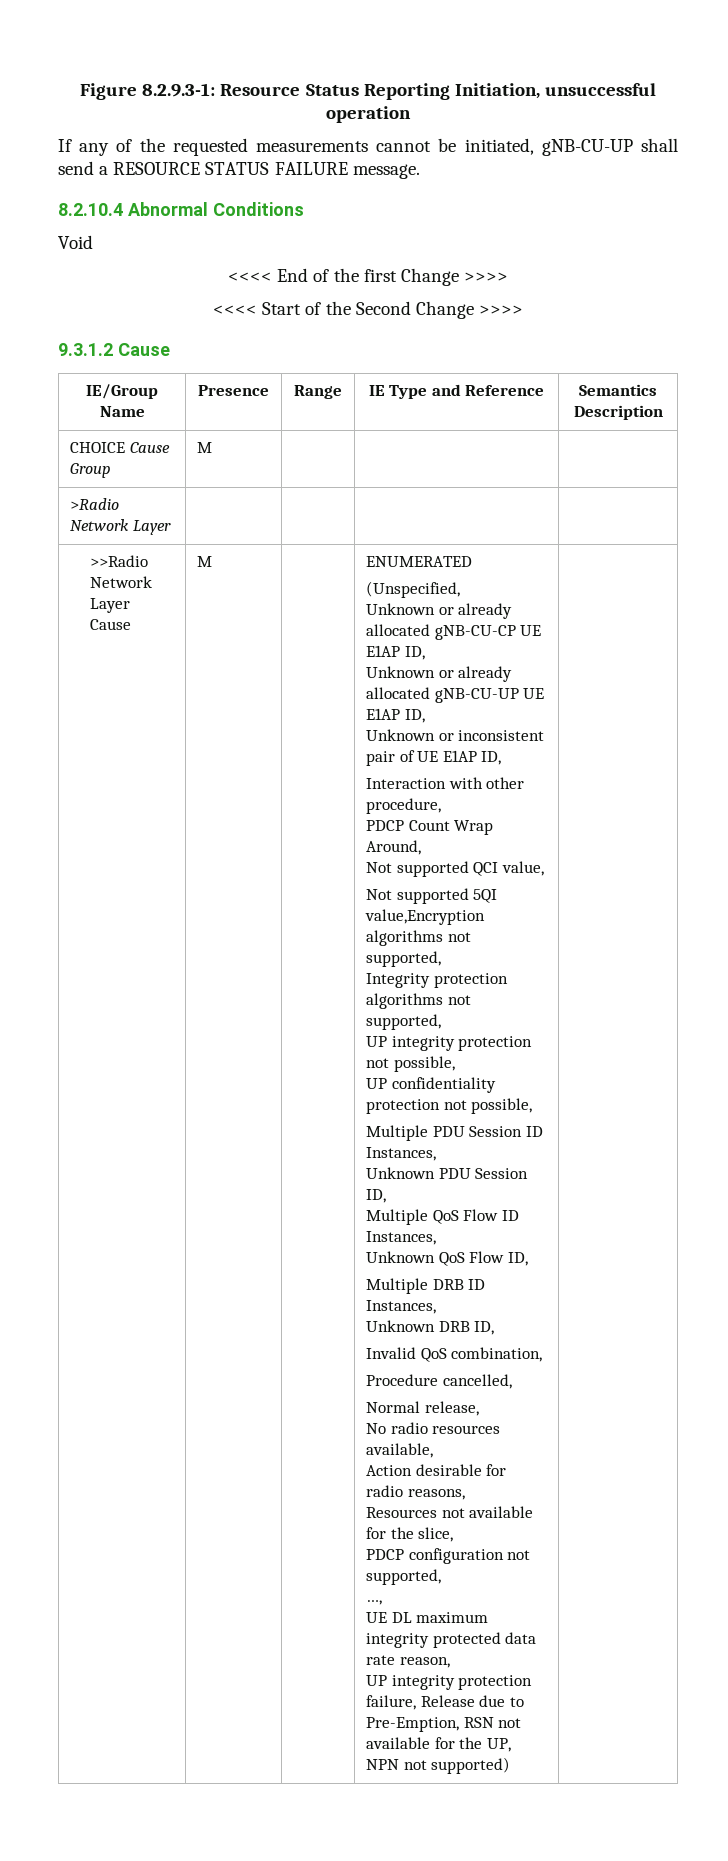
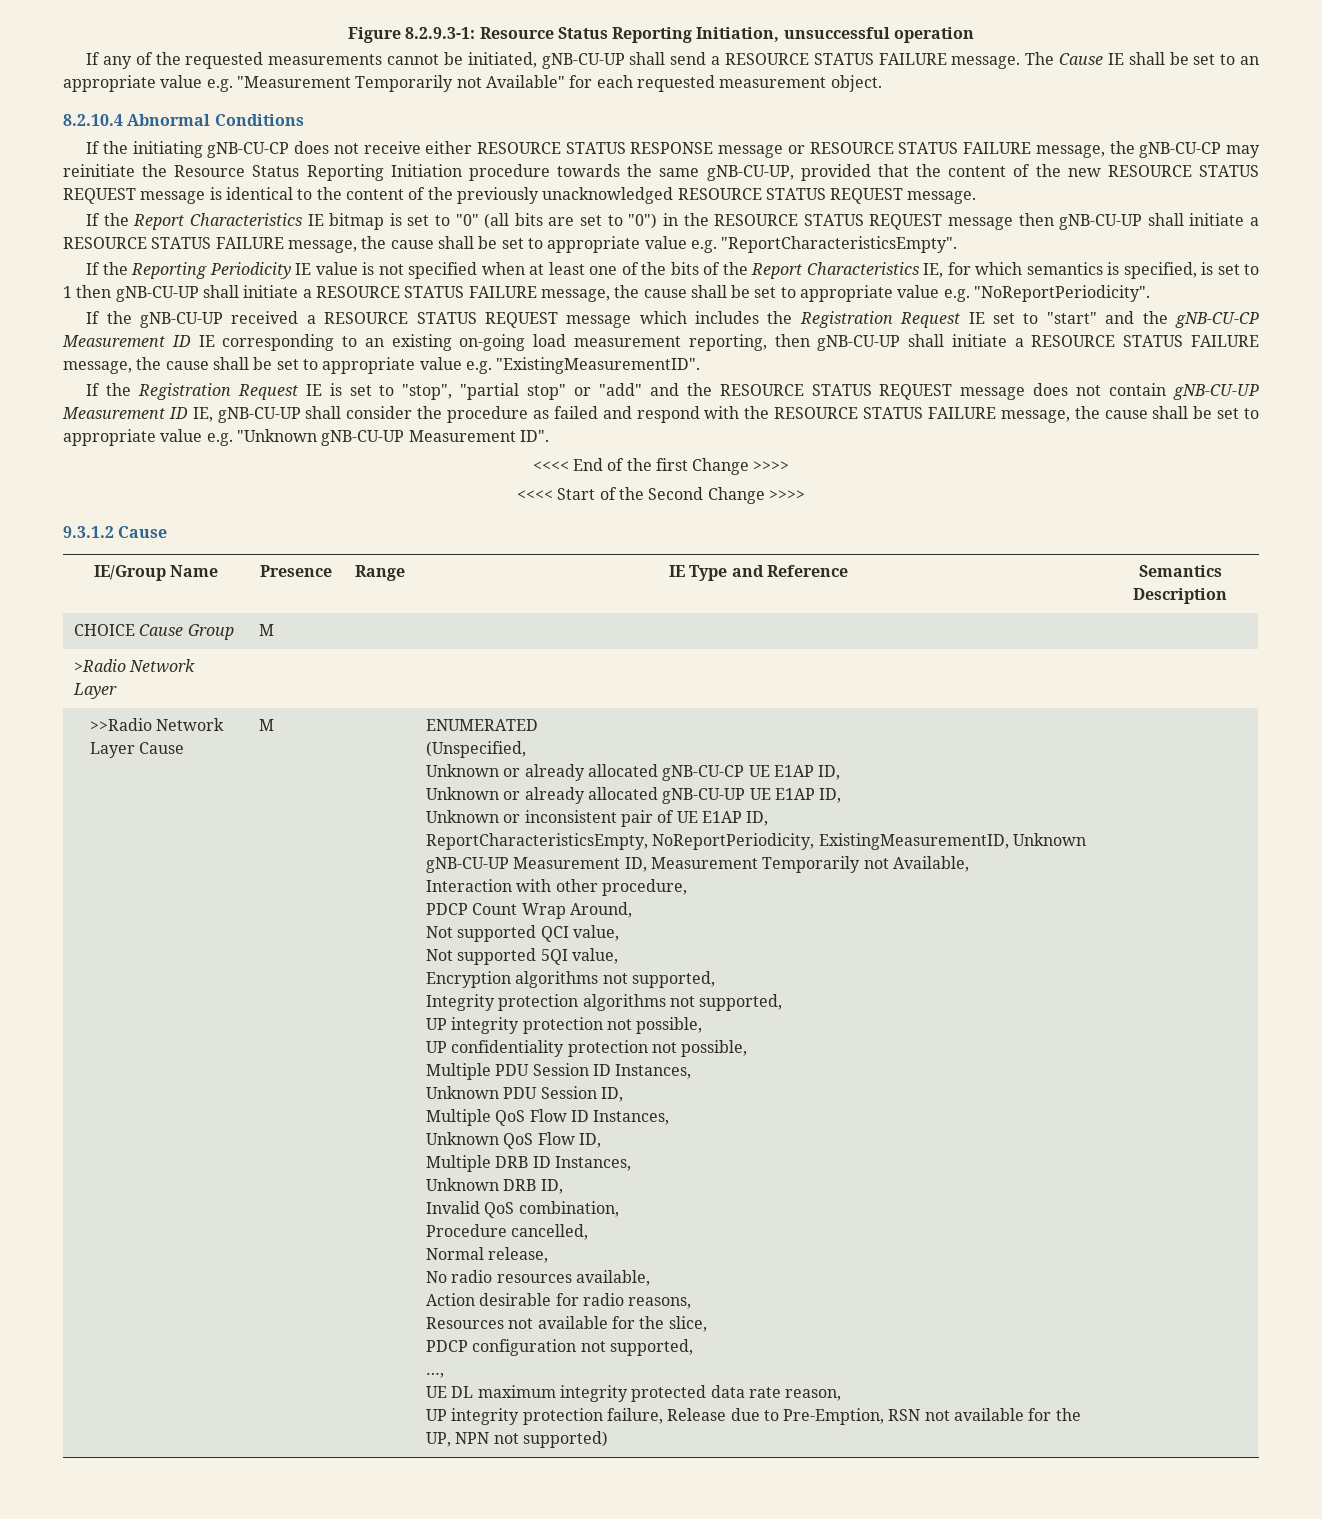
[58,202,304,216] [58,235,93,249] // 8.2.10.4 Abnormal Conditions // Void -> [1025,52,1260,65] [63,75,882,92] [63,114,304,126] [86,141,1260,158] [63,164,1259,181] [63,187,977,204] [86,213,1260,230] [63,236,958,253] [86,262,1259,279] [63,285,1151,302] [86,311,1259,328] [62,334,1260,351] [63,357,701,374] [86,383,1260,400] [62,406,1259,423] [63,429,549,446] The Cause IE shall be set to an appropriate value e.g. "Measurement Temporarily not Available" for each requested measurement object. // 8.2.10.4 Abnormal Conditions // If the initiating gNB-CU-CP does not receive either RESOURCE STATUS RESPONSE message or RESOURCE STATUS FAILURE message, the gNB-CU-CP may reinitiate the Resource Status Reporting Initiation procedure towards the same gNB-CU-UP, provided that the content of the new RESOURCE STATUS REQUEST message is identical to the content of the previously unacknowledged RESOURCE STATUS REQUEST message. // If the Report Characteristics IE bitmap is set to "0" (all bits are set to "0") in the RESOURCE STATUS REQUEST message then gNB-CU-UP shall initiate a RESOURCE STATUS FAILURE message, the cause shall be set to appropriate value e.g. "ReportCharacteristicsEmpty". // If the Reporting Periodicity IE value is not specified when at least one of the bits of the Report Characteristics IE, for which semantics is specified, is set to 1 then gNB-CU-UP shall initiate a RESOURCE STATUS FAILURE message, the cause shall be set to appropriate value e.g. "NoReportPeriodicity". // If the gNB-CU-UP received a RESOURCE STATUS REQUEST message which includes the Registration Request IE set to "start" and the gNB-CU-CP Measurement ID IE corresponding to an existing on-going load measurement reporting, then gNB-CU-UP shall initiate a RESOURCE STATUS FAILURE message, the cause shall be set to appropriate value e.g. "ExistingMeasurementID". // If the Registration Request IE is set to "stop", "partial stop" or "add" and the RESOURCE STATUS REQUEST message does not contain gNB-CU-UP Measurement ID IE, gNB-CU-UP shall consider the procedure as failed and respond with the RESOURCE STATUS FAILURE message, the cause shall be set to appropriate value e.g. "Unknown gNB-CU-UP Measurement ID".
(502, 758) none -> [425,833,1086,850] [425,856,969,873] // ReportCharacteristicsEmpty, NoReportPeriodicity, ExistingMeasurementID, Unknown gNB-CU-UP Measurement ID, Measurement Temporarily not Available,
[365,909,486,925] value,Encryption -> [571,948,618,964] [425,971,511,988] value, // Encryption

